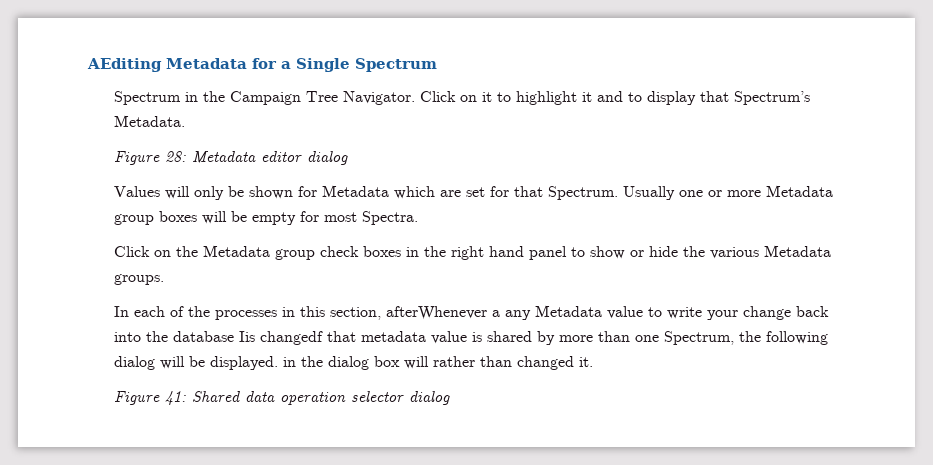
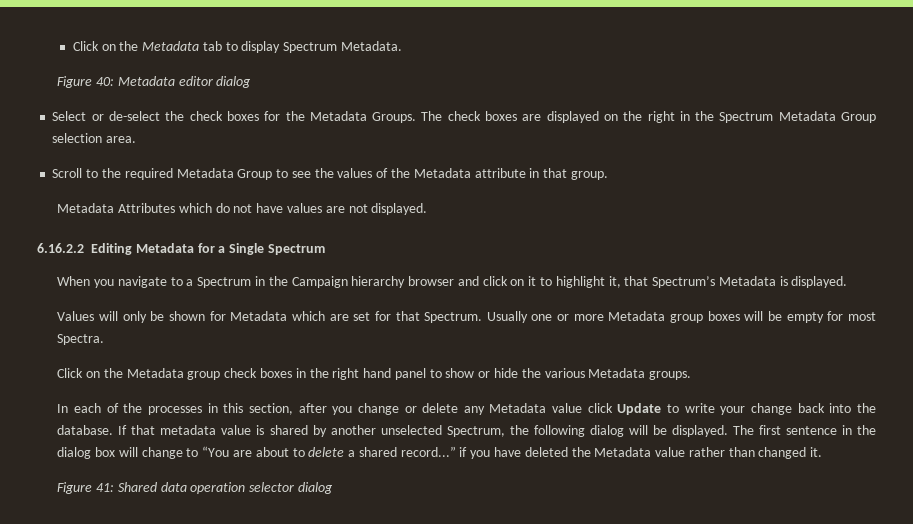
[87,58,162,72] AEditing -> [72,41,402,53] [57,76,252,88] [52,111,876,123] [52,133,137,143] [52,168,608,180] [57,203,428,215] [37,243,132,255] Click on the Metadata tab to display Spectrum Metadata. // Figure 40: Metadata editor dialog // Select or de-select the check boxes for the Metadata Groups. The check boxes are displayed on the right in the Spectrum Metadata Group selection area. // Scroll to the required Metadata Group to see the values of the Metadata attribute in that group. // Metadata Attributes which do not have values are not displayed. // 6.16.2.2 Editing
[114,91,811,105] [114,115,186,127] [114,151,349,165] Spectrum in the Campaign Tree Navigator. Click on it to highlight it and to display that Spectrum’s Metadata. // Figure 28: Metadata editor dialog -> [57,276,848,288] When you navigate to a Spectrum in the Campaign hierarchy browser and click on it to highlight it, that Spectrum’s Metadata is displayed.
[386,306,501,320] afterWhenever a -> [298,403,459,415] after you change or delete
(644, 312) none -> [587,403,662,415] click Update
[173,331,324,345] database Iis changedf -> [57,425,128,435] database. If
[559,331,660,342] more than one -> [330,425,442,435] another unselected
(279, 363) none -> [732,425,837,435] The first sentence
(430, 362) none -> [141,446,686,459] change to “You are about to delete a shared record...” if you have deleted the Metadata value

